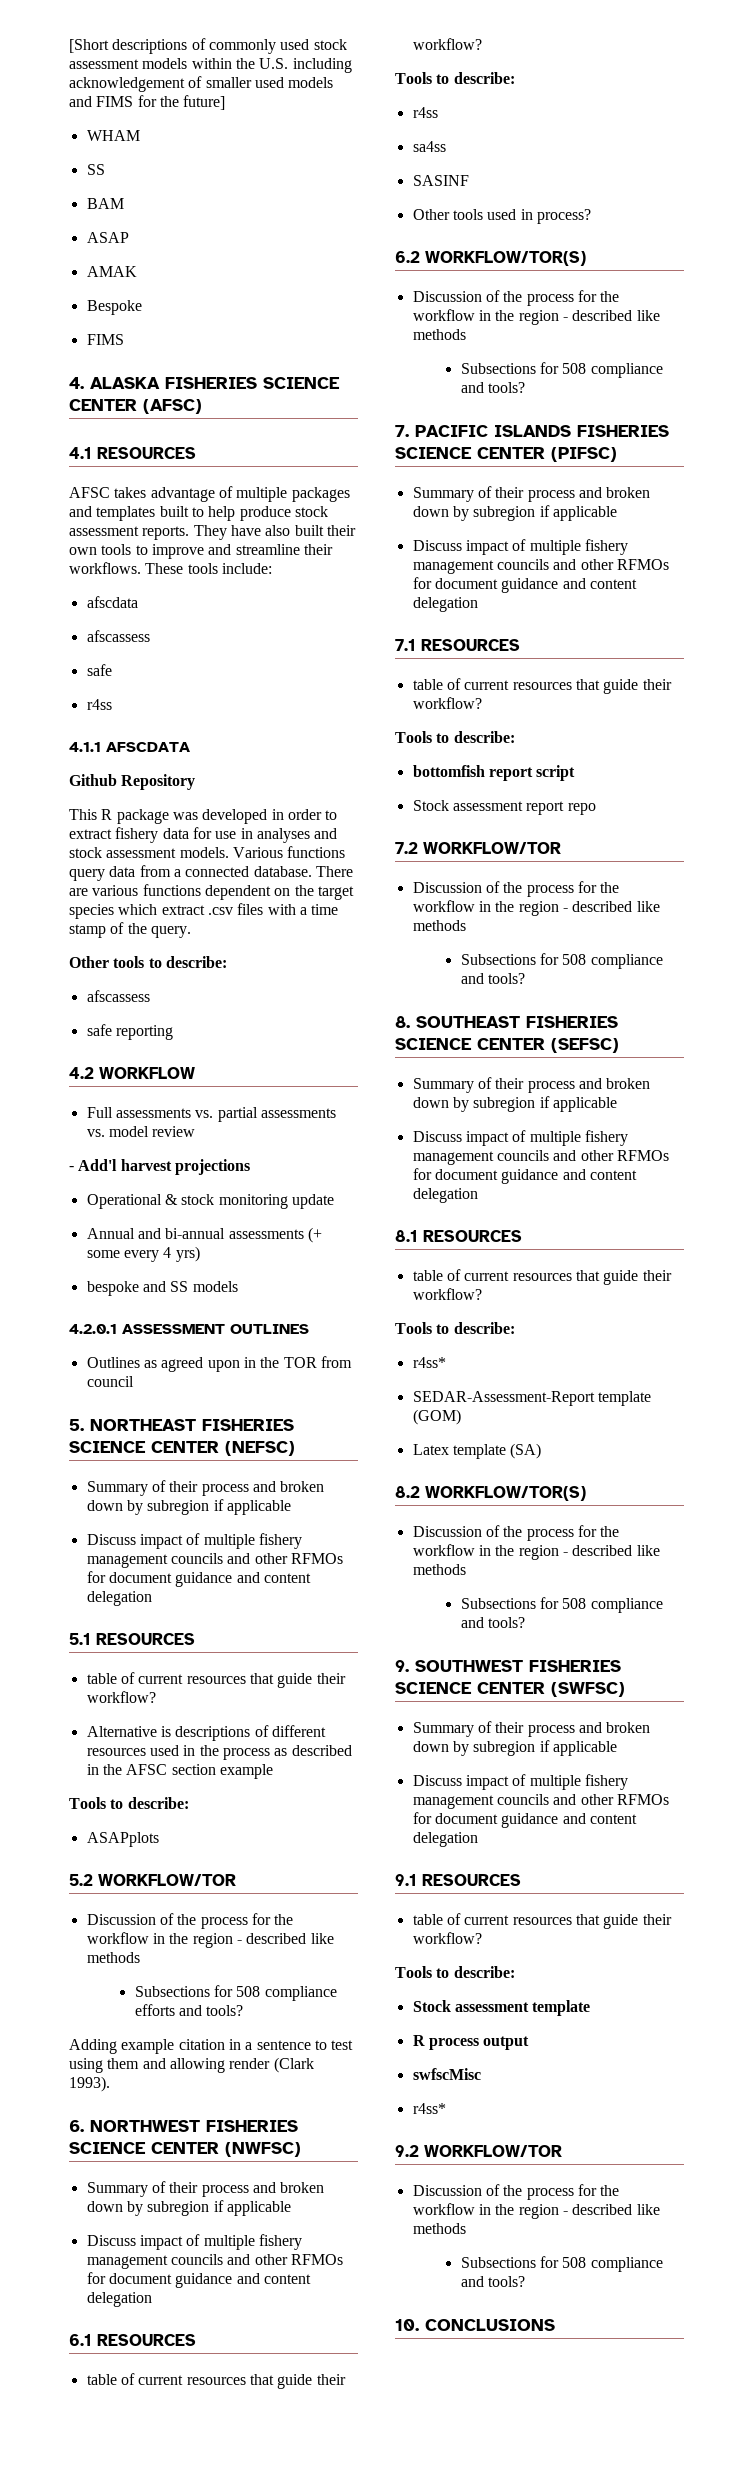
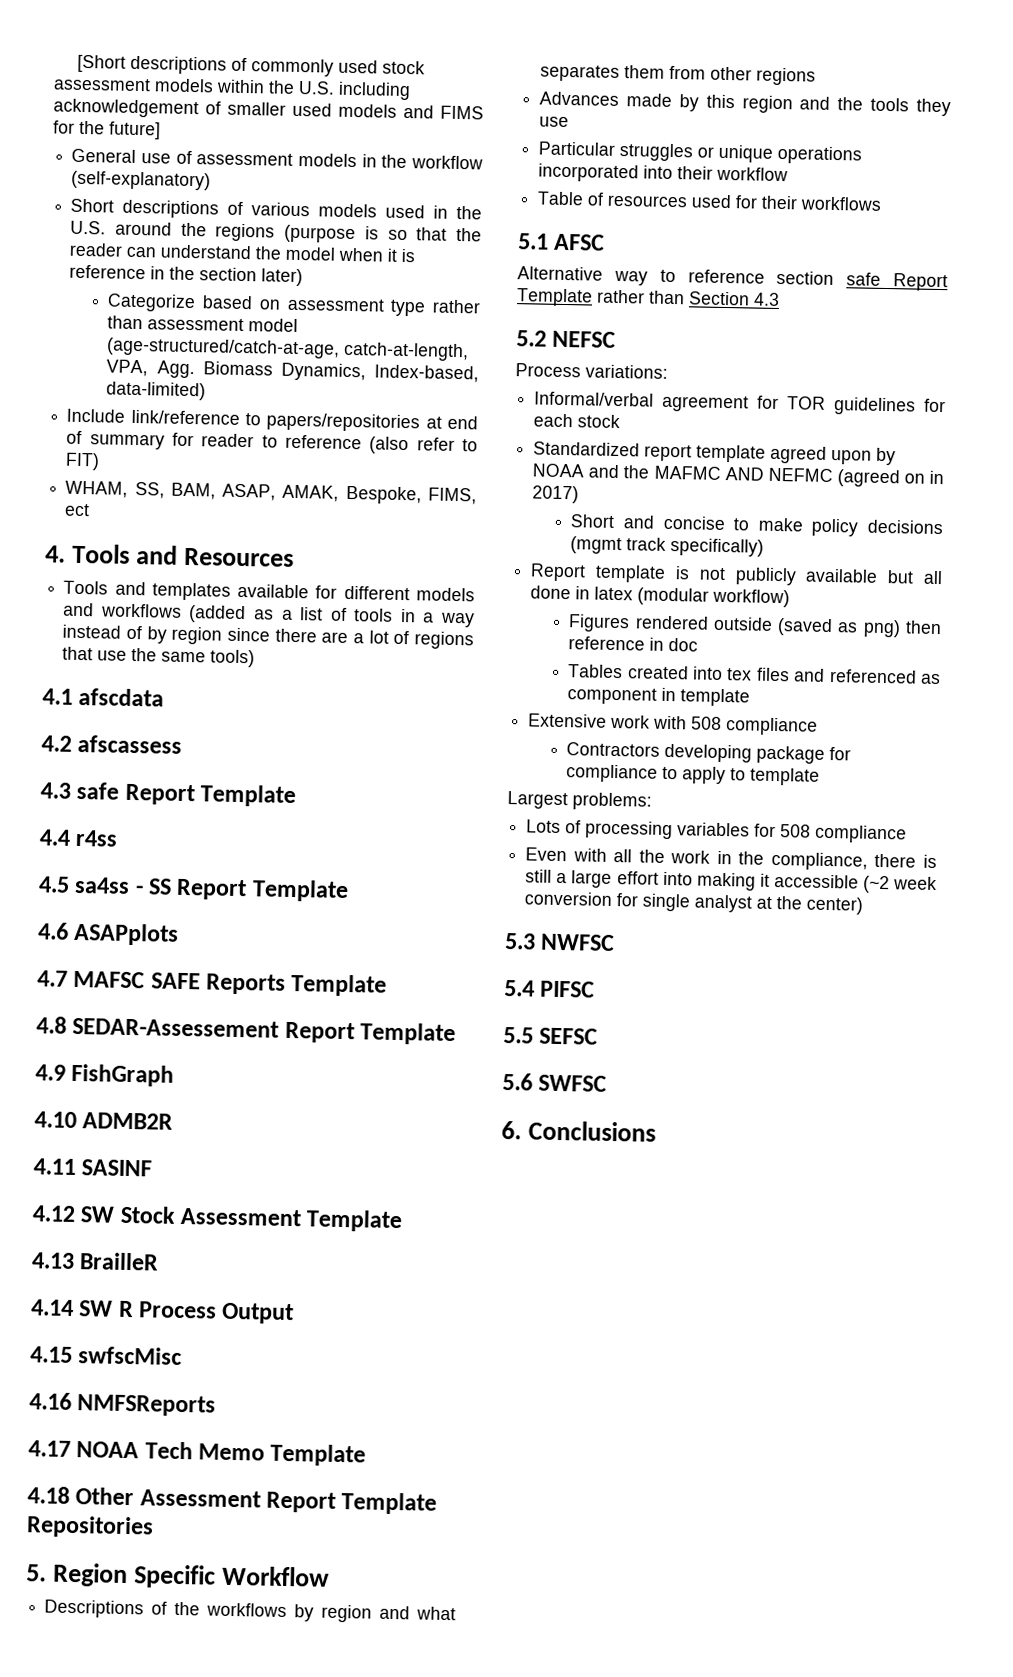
[86,130,140,141] [86,164,105,175] [86,198,124,209] [86,232,129,243] [86,266,137,277] [86,300,142,315] [86,334,124,345] [69,377,340,389] [69,399,202,414] [69,447,196,459] [69,486,350,502] [69,506,328,521] [69,525,356,540] [69,544,333,559] [69,562,272,574] [86,596,138,608] [86,630,150,642] [86,664,112,676] [86,699,112,710] [69,742,190,752] [69,774,196,790] [69,809,338,824] [69,827,338,843] [69,846,346,858] [69,865,353,881] [69,884,354,900] [69,903,339,919] [69,922,191,938] [69,956,227,968] [86,990,150,1002] [86,1024,173,1040] [69,1067,195,1079] [86,1107,336,1122] [86,1126,196,1137] [69,1159,250,1175] [86,1194,334,1209] [86,1227,322,1243] [86,1246,200,1262] [86,1281,238,1296] [69,1324,309,1334] [86,1356,352,1372] [86,1376,134,1387] [69,1419,294,1431] [69,1441,295,1456] [86,1480,325,1496] [86,1499,291,1515] [86,1533,302,1549] [86,1553,343,1568] [86,1571,311,1587] [86,1591,152,1606] [69,1633,195,1645] [86,1672,346,1688] [86,1691,156,1703] [86,1725,326,1741] [86,1745,352,1760] [86,1764,273,1779] [69,1797,189,1809] [86,1832,159,1847] [69,1874,236,1886] [86,1913,294,1929] [86,1932,334,1948] [86,1952,140,1963] [134,1985,337,2001] [134,2004,244,2016] [69,2039,354,2054] [69,2057,314,2073] [69,2076,110,2092] [69,2120,298,2132] [69,2142,301,2157] [86,2181,325,2197] [86,2200,291,2216] [86,2234,302,2250] [86,2254,343,2269] [86,2272,311,2288] [86,2292,152,2307] [69,2334,196,2346] [86,2373,346,2389] [412,38,482,50] [395,72,515,84] [412,107,438,118] [412,141,446,152] [412,175,469,186] [412,209,591,224] [395,251,586,266] [412,290,620,306] [412,309,660,325] [412,329,466,340] [460,362,663,378] [460,382,525,393] [395,425,669,437] [395,447,617,462] [412,486,651,502] [412,505,617,521] [412,539,628,555] [412,559,669,574] [412,577,637,593] [412,597,478,612] [395,639,520,651] [412,678,672,694] [412,697,482,709] [395,731,515,743] [412,765,576,781] [412,800,596,815] [395,842,561,854] [412,881,620,897] [412,900,660,916] [412,920,466,931] [460,953,663,969] [460,973,525,984] [395,1016,618,1028] [395,1038,619,1053] [412,1077,651,1093] [412,1096,617,1112] [412,1130,628,1146] [412,1150,669,1165] [412,1168,637,1184] [412,1188,478,1203] [395,1230,522,1242] [412,1269,672,1285] [412,1288,482,1300] [395,1322,515,1334] [412,1357,446,1368] [412,1391,651,1406] [412,1409,461,1425] [412,1443,542,1459] [395,1486,586,1501] [412,1525,620,1541] [412,1544,660,1560] [412,1564,466,1575] [460,1597,663,1613] [460,1617,525,1628] [395,1660,621,1672] [395,1682,625,1697] [412,1721,651,1737] [412,1740,617,1756] [412,1774,628,1790] [412,1794,669,1809] [412,1812,637,1828] [412,1832,478,1847] [395,1874,521,1886] [412,1913,672,1929] [412,1932,482,1944] [395,1966,515,1978] [412,2000,591,2016] [412,2035,530,2050] [412,2068,481,2080] [412,2103,446,2114] [395,2145,562,2157] [412,2184,620,2200] [412,2203,660,2219] [412,2223,466,2234] [460,2256,663,2272] [460,2276,525,2287] [395,2319,555,2331] WHAM // SS // BAM // ASAP // AMAK // Bespoke // FIMS // 4. ALASKA FISHERIES SCIENCE CENTER (AFSC) // 4.1 RESOURCES // AFSC takes advantage of multiple packages and templates built to help produce stock assessment reports. They have also built their own tools to improve and streamline their workflows. These tools include: // afscdata // afscassess // safe // r4ss // 4.1.1 AFSCDATA // Github Repository // This R package was developed in order to extract fishery data for use in analyses and stock assessment models. Various functions query data from a connected database. There are various functions dependent on the target species which extract .csv files with a time stamp of the query. // Other tools to describe: // afscassess // safe reporting // 4.2 WORKFLOW // Full assessments vs. partial assessments vs. model review // - Add'l harvest projections // Operational & stock monitoring update // Annual and bi-annual assessments (+ some every 4 yrs) // bespoke and SS models // 4.2.0.1 ASSESSMENT OUTLINES // Outlines as agreed upon in the TOR from council // 5. NORTHEAST FISHERIES SCIENCE CENTER (NEFSC) // Summary of their process and broken down by subregion if applicable // Discuss impact of multiple fishery management councils and other RFMOs for document guidance and content delegation // 5.1 RESOURCES // table of current resources that guide their workflow? // Alternative is descriptions of different resources used in the process as described in the AFSC section example // Tools to describe: // ASAPplots // 5.2 WORKFLOW/TOR // Discussion of the process for the workflow in the region - described like methods // Subsections for 508 compliance efforts and tools? // Adding example citation in a sentence to test using them and allowing render (Clark 1993). // 6. NORTHWEST FISHERIES SCIENCE CENTER (NWFSC) // Summary of their process and broken down by subregion if applicable // Discuss impact of multiple fishery management councils and other RFMOs for document guidance and content delegation // 6.1 RESOURCES // table of current resources that guide their workflow? // Tools to describe: // r4ss // sa4ss // SASINF // Other tools used in process? // 6.2 WORKFLOW/TOR(S) // Discussion of the process for the workflow in the region - described like methods // Subsections for 508 compliance and tools? // 7. PACIFIC ISLANDS FISHERIES SCIENCE CENTER (PIFSC) // Summary of their process and broken down by subregion if applicable // Discuss impact of multiple fishery management councils and other RFMOs for document guidance and content delegation // 7.1 RESOURCES // table of current resources that guide their workflow? // Tools to describe: // bottomfish report script // Stock assessment report repo // 7.2 WORKFLOW/TOR // Discussion of the process for the workflow in the region - described like methods // Subsections for 508 compliance and tools? // 8. SOUTHEAST FISHERIES SCIENCE CENTER (SEFSC) // Summary of their process and broken down by subregion if applicable // Discuss impact of multiple fishery management councils and other RFMOs for document guidance and content delegation // 8.1 RESOURCES // table of current resources that guide their workflow? // Tools to describe: // r4ss* // SEDAR-Assessment-Report template (GOM) // Latex template (SA) // 8.2 WORKFLOW/TOR(S) // Discussion of the process for the workflow in the region - described like methods // Subsections for 508 compliance and tools? // 9. SOUTHWEST FISHERIES SCIENCE CENTER (SWFSC) // Summary of their process and broken down by subregion if applicable // Discuss impact of multiple fishery management councils and other RFMOs for document guidance and content delegation // 9.1 RESOURCES // table of current resources that guide their workflow? // Tools to describe: // Stock assessment template // R process output // swfscMisc // r4ss* // 9.2 WORKFLOW/TOR // Discussion of the process for the workflow in the region - described like methods // Subsections for 508 compliance and tools? // 10. CONCLUSIONS -> [71,148,483,170] [71,170,212,191] [70,198,483,220] [70,220,482,244] [69,242,416,263] [69,264,304,287] [107,293,481,317] [107,315,299,333] [106,337,470,362] [106,359,479,383] [106,381,207,401] [66,408,478,433] [66,430,478,455] [65,452,101,471] [65,480,477,505] [64,503,91,517] [45,543,295,567] [63,580,476,602] [63,602,475,628] [62,624,475,650] [62,646,256,668] [42,687,165,707] [41,734,183,754] [40,781,297,808] [39,829,119,847] [38,876,349,903] [38,922,180,946] [37,970,388,997] [36,1016,457,1046] [35,1063,175,1087] [34,1111,174,1130] [33,1158,153,1177] [32,1205,404,1233] [31,1252,160,1271] [31,1299,295,1325] [30,1346,183,1366] [29,1392,217,1417] [28,1440,367,1467] [27,1486,438,1515] [26,1515,154,1539] [26,1562,331,1589] [44,1599,457,1623] [540,64,817,86] [539,91,951,117] [539,116,570,128] [538,141,863,165] [538,163,789,183] [537,191,883,211] [518,233,606,251] [517,266,948,292] [516,288,780,307] [516,330,617,348] [515,363,668,379] [534,391,946,416] [533,413,621,429] [533,441,897,466] [532,463,944,488] [532,485,580,504] [570,514,944,537] [570,536,765,557] [530,563,943,586] [530,585,791,608] [568,614,942,638] [568,636,699,652] [568,664,941,685] [567,687,751,707] [528,713,819,736] [566,742,852,764] [566,764,821,786] [507,791,652,811] [526,819,908,844] [525,847,937,871] [525,869,937,894] [524,891,864,915] [504,932,616,952] [504,979,596,998] [503,1026,599,1045] [502,1072,608,1092] [501,1120,657,1142] General use of assessment models in the workflow (self-explanatory) // Short descriptions of various models used in the U.S. around the regions (purpose is so that the reader can understand the model when it is reference in the section later) // Categorize based on assessment type rather than assessment model (age-structured/catch-at-age, catch-at-length, VPA, Agg. Biomass Dynamics, Index-based, data-limited) // Include link/reference to papers/repositories at end of summary for reader to reference (also refer to FIT) // WHAM, SS, BAM, ASAP, AMAK, Bespoke, FIMS, ect // 4. Tools and Resources // Tools and templates available for different models and workflows (added as a list of tools in a way instead of by region since there are a lot of regions that use the same tools) // 4.1 afscdata // 4.2 afscassess // 4.3 safe Report Template // 4.4 r4ss // 4.5 sa4ss - SS Report Template // 4.6 ASAPplots // 4.7 MAFSC SAFE Reports Template // 4.8 SEDAR-Assessement Report Template // 4.9 FishGraph // 4.10 ADMB2R // 4.11 SASINF // 4.12 SW Stock Assessment Template // 4.13 BrailleR // 4.14 SW R Process Output // 4.15 swfscMisc // 4.16 NMFSReports // 4.17 NOAA Tech Memo Template // 4.18 Other Assessment Report Template Repositories // 5. Region Specific Workflow // Descriptions of the workflows by region and what separates them from other regions // Advances made by this region and the tools they use // Particular struggles or unique operations incorporated into their workflow // Table of resources used for their workflows // 5.1 AFSC // Alternative way to reference section safe Report Template rather than Section 4.3 // 5.2 NEFSC // Process variations: // Informal/verbal agreement for TOR guidelines for each stock // Standardized report template agreed upon by NOAA and the MAFMC AND NEFMC (agreed on in 2017) // Short and concise to make policy decisions (mgmt track specifically) // Report template is not publicly available but all done in latex (modular workflow) // Figures rendered outside (saved as png) then reference in doc // Tables created into tex files and referenced as component in template // Extensive work with 508 compliance // Contractors developing package for compliance to apply to template // Largest problems: // Lots of processing variables for 508 compliance // Even with all the work in the compliance, there is still a large effort into making it accessible (~2 week conversion for single analyst at the center) // 5.3 NWFSC // 5.4 PIFSC // 5.5 SEFSC // 5.6 SWFSC // 6. Conclusions

